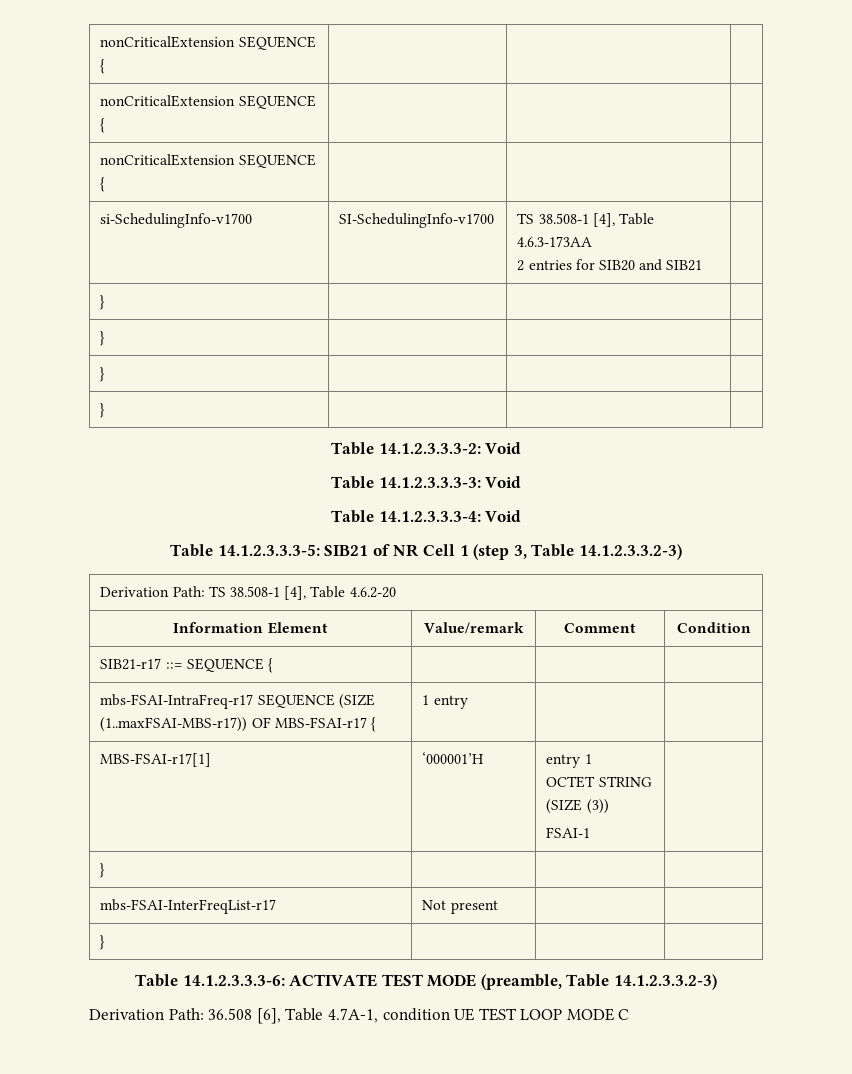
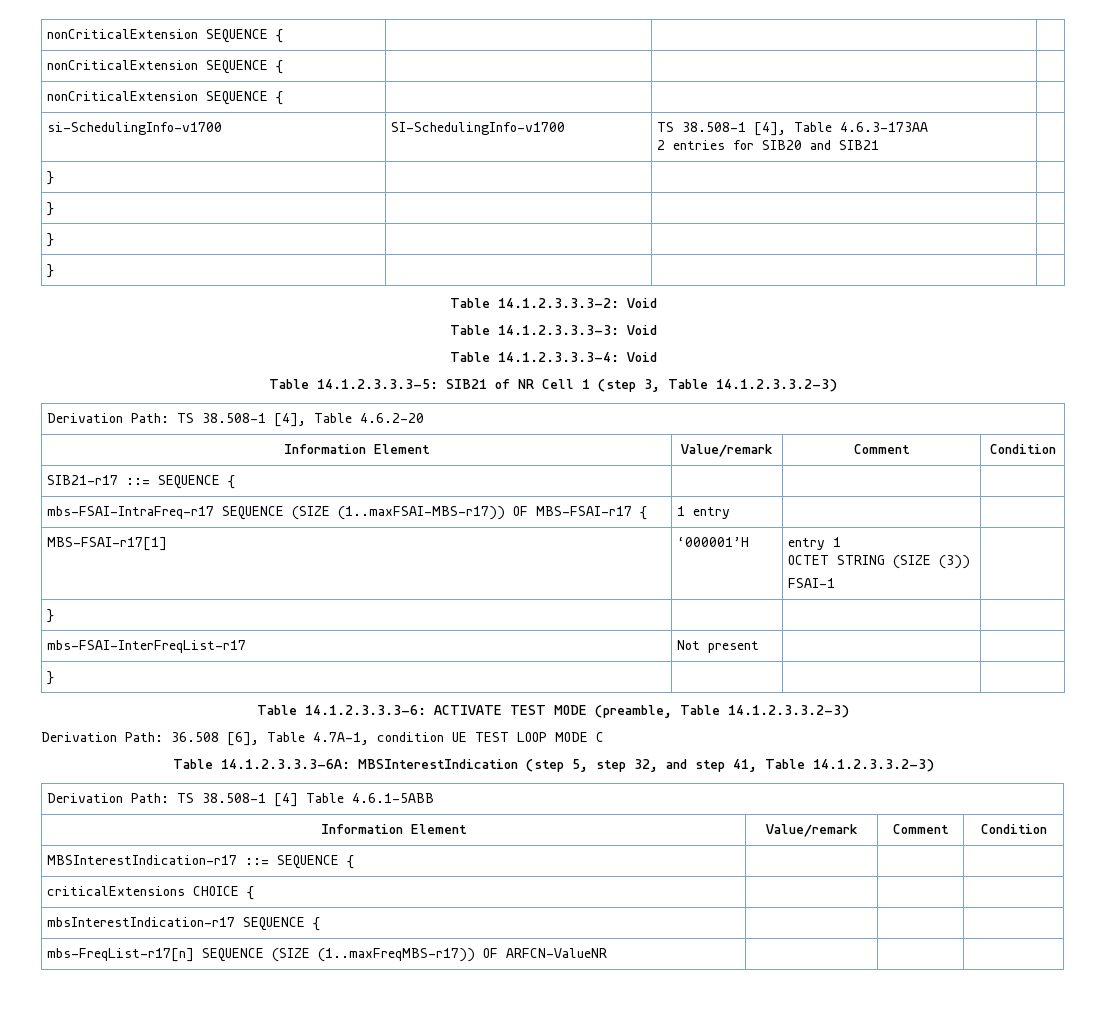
(630, 1014) none -> [172,759,934,772] [47,793,435,807] [321,824,467,834] [765,824,858,837] [893,824,949,834] [980,824,1047,834] [47,855,355,869] [47,886,255,900] [47,917,321,931] [47,948,608,962] // Table 14.1.2.3.3.3-6A: MBSInterestIndication (step 5, step 32, and step 41, Table 14.1.2.3.3.2-3) // Derivation Path: TS 38.508-1 [4] Table 4.6.1-5ABB // Information Element | Value/remark | Comment | Condition // MBSInterestIndication-r17 ::= SEQUENCE { | | | // criticalExtensions CHOICE { | | | // mbsInterestIndication-r17 SEQUENCE { | | | // mbs-FreqList-r17[n] SEQUENCE (SIZE (1..maxFreqMBS-r17)) OF ARFCN-ValueNR | | |

